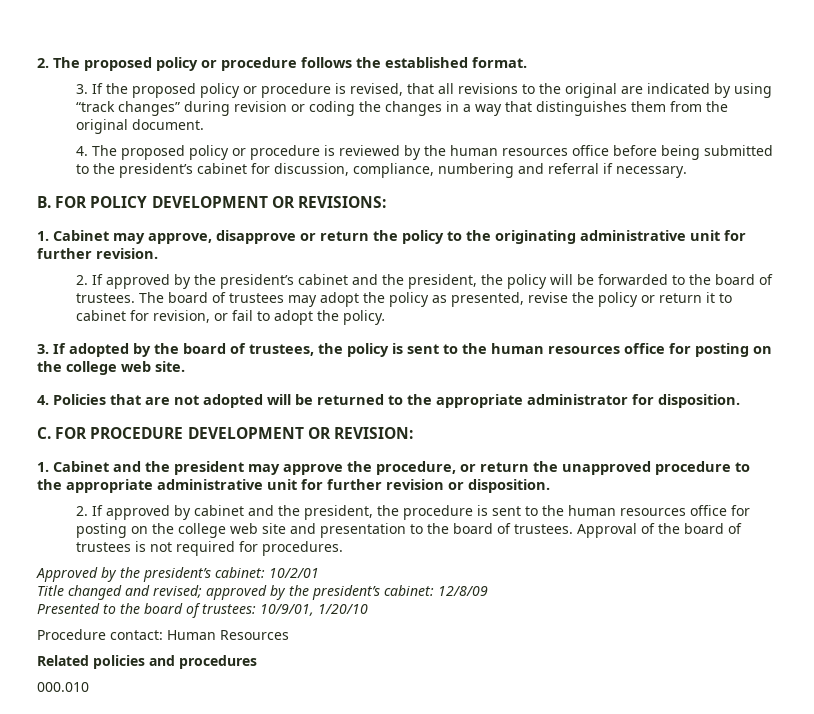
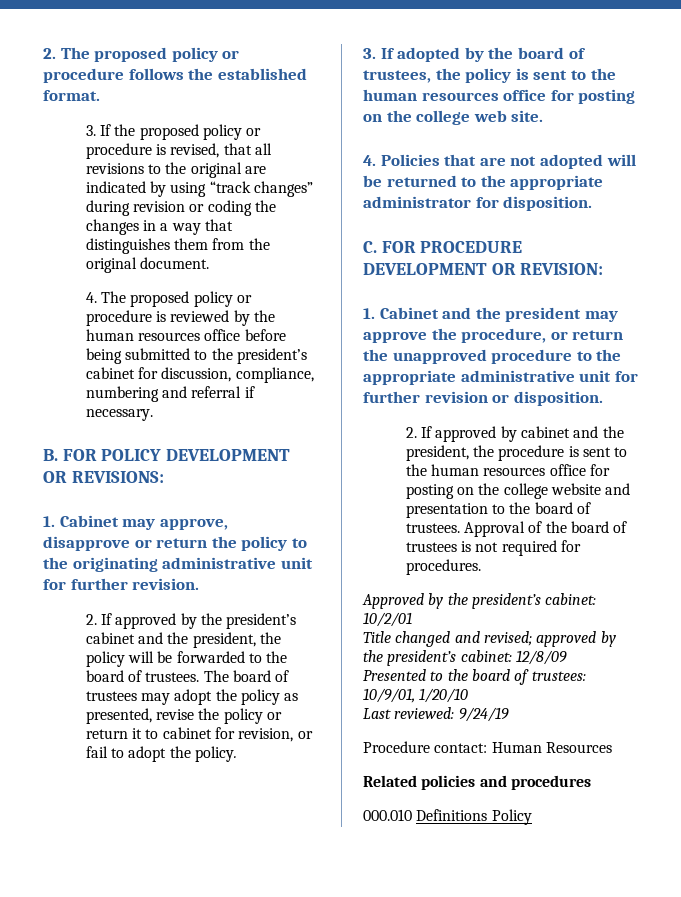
[229,523,286,534] web site -> [550,483,601,495] website
(368, 609) none -> [363,707,509,722] // Last reviewed: 9/24/19
(89, 687) none -> [416,809,532,825] Definitions Policy

